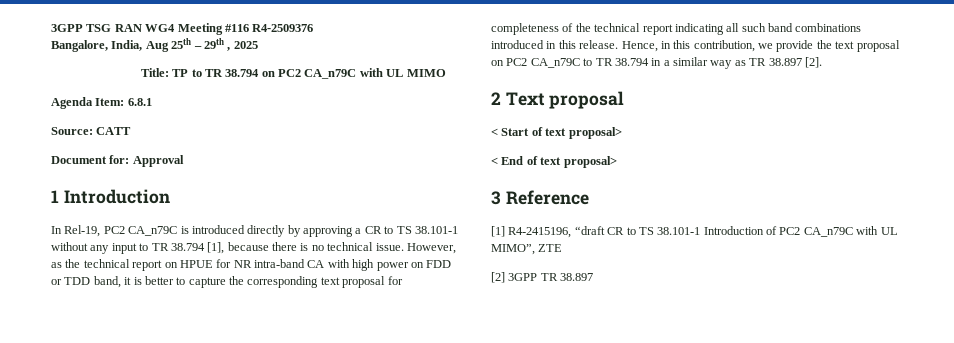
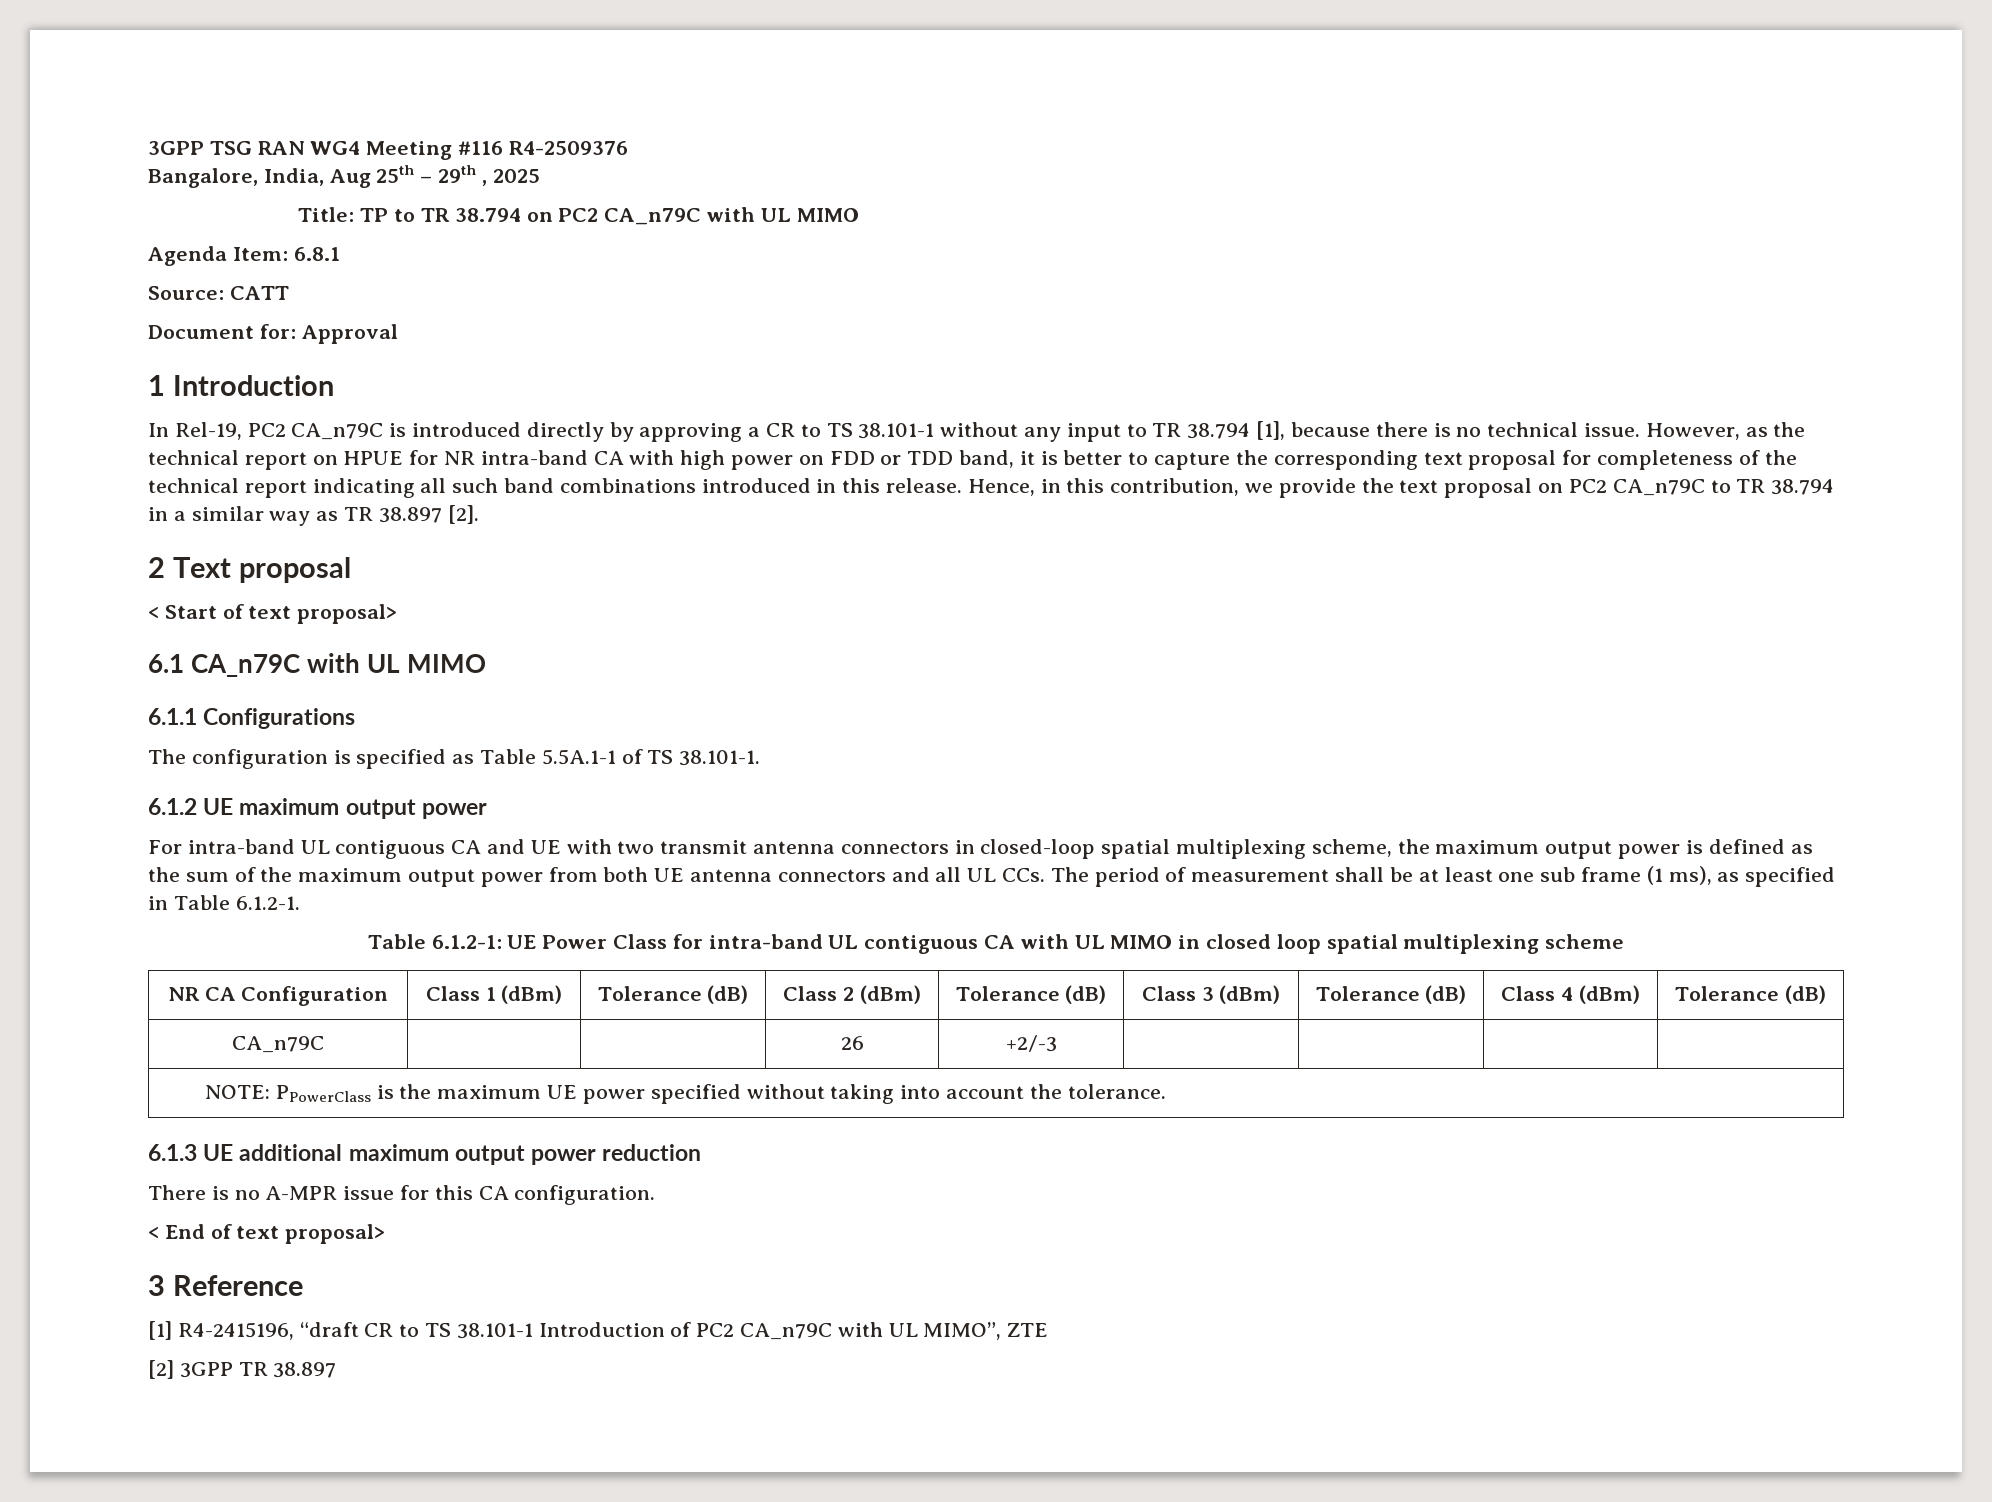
(622, 133) none -> [148,653,487,677] [148,708,356,729] [148,749,761,769] [148,798,487,819] [148,839,1813,859] [148,866,1836,887] [148,895,300,910] [367,934,1625,954] [167,986,389,1006] [425,985,563,1004] [597,985,749,1004] [783,985,921,1004] [955,985,1107,1004] [1141,985,1281,1004] [1315,985,1467,1004] [1501,985,1640,1004] [1675,985,1826,1004] [232,1036,324,1053] [840,1036,864,1050] [1005,1035,1057,1052] [205,1084,1166,1104] [148,1144,702,1165] [148,1185,656,1205] // 6.1 CA_n79C with UL MIMO // 6.1.1 Configurations // The configuration is specified as Table 5.5A.1-1 of TS 38.101-1. // 6.1.2 UE maximum output power // For intra-band UL contiguous CA and UE with two transmit antenna connectors in closed-loop spatial multiplexing scheme, the maximum output power is defined as the sum of the maximum output power from both UE antenna connectors and all UL CCs. The period of measurement shall be at least one sub frame (1 ms), as specified in Table 6.1.2-1. // Table 6.1.2-1: UE Power Class for intra-band UL contiguous CA with UL MIMO in closed loop spatial multiplexing scheme // NR CA Configuration | Class 1 (dBm) | Tolerance (dB) | Class 2 (dBm) | Tolerance (dB) | Class 3 (dBm) | Tolerance (dB) | Class 4 (dBm) | Tolerance (dB) // CA_n79C | | | 26 | +2/-3 | | | | // NOTE: PPowerClass is the maximum UE power specified without taking into account the tolerance. // 6.1.3 UE additional maximum output power reduction // There is no A-MPR issue for this CA configuration.

